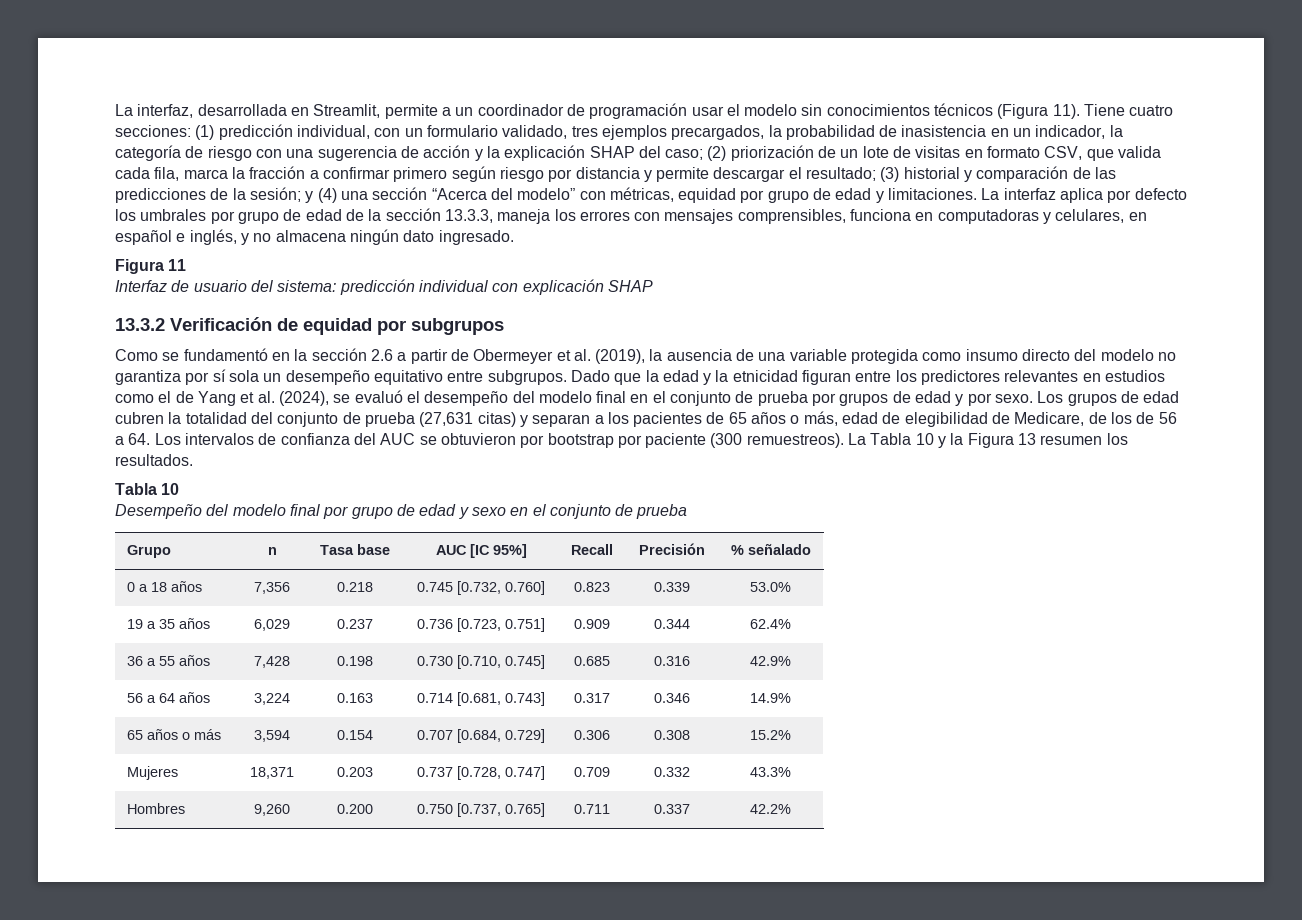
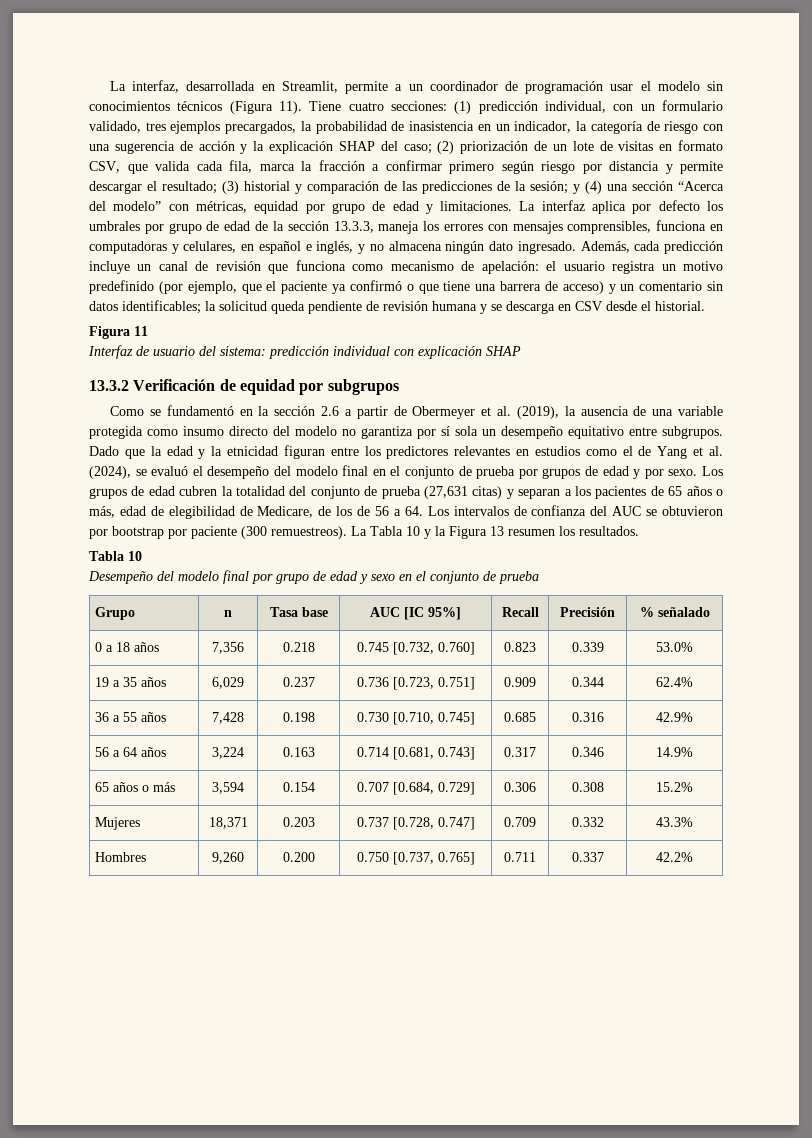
(514, 237) none -> [580,241,724,254] [89,260,723,274] [89,280,723,294] [89,300,705,314] Además, cada predicción incluye un canal de revisión que funciona como mecanismo de apelación: el usuario registra un motivo predefinido (por ejemplo, que el paciente ya confirmó o que tiene una barrera de acceso) y un comentario sin datos identificables; la solicitud queda pendiente de revisión humana y se descarga en CSV desde el historial.

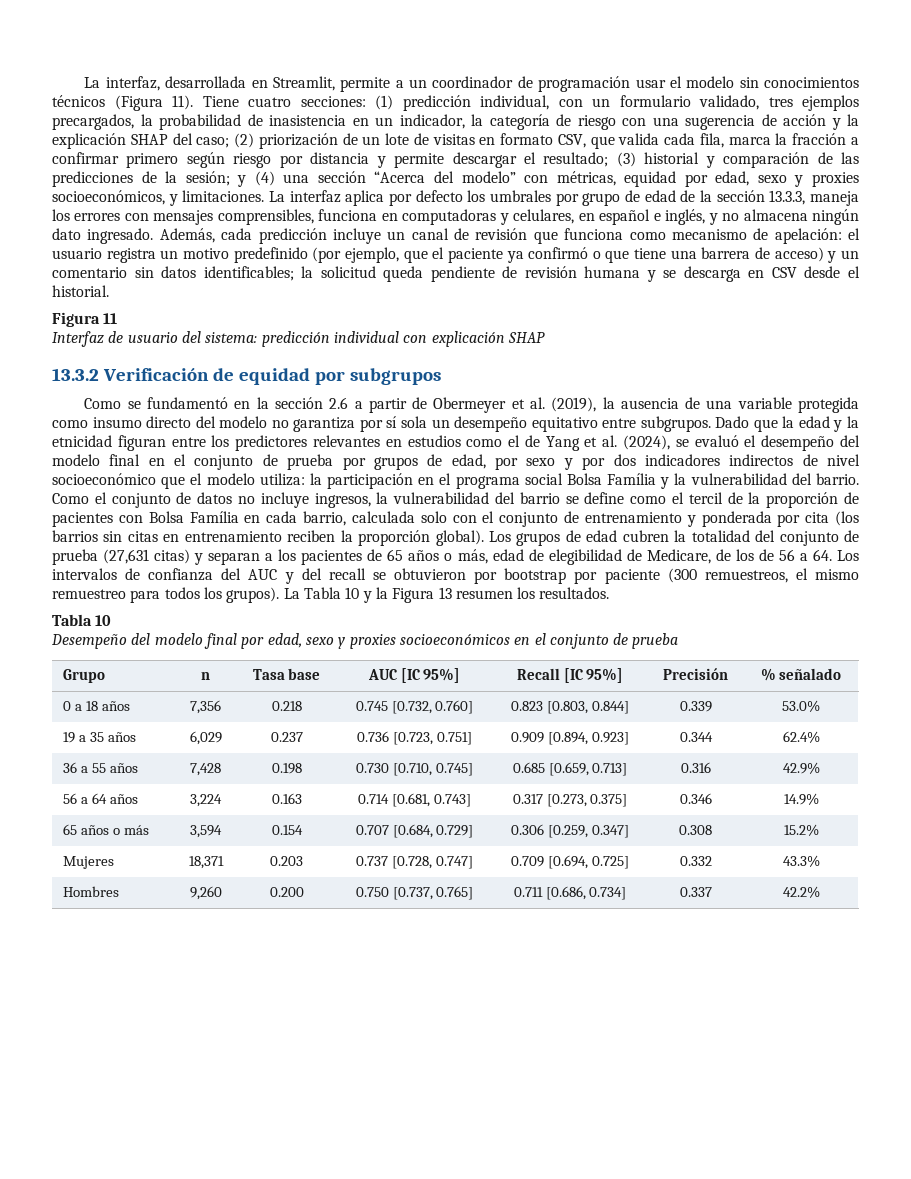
[331,201,419,214] grupo de edad -> [715,171,859,187] [52,190,165,205] edad, sexo y proxies socioeconómicos,
[602,466,698,479] edad y por sexo. -> [451,454,860,470] [52,473,859,489] [52,492,859,508] [52,511,860,527] [52,530,484,546] edad, por sexo y por dos indicadores indirectos de nivel socioeconómico que el modelo utiliza: la participación en el programa social Bolsa Família y la vulnerabilidad del barrio. Como el conjunto de datos no incluye ingresos, la vulnerabilidad del barrio se define como el tercil de la proporción de pacientes con Bolsa Família en cada barrio, calculada solo con el conjunto de entrenamiento y ponderada por cita (los barrios sin citas en entrenamiento reciben la proporción global).
(642, 511) none -> [284,568,366,584] y del recall
[271,526,347,539] remuestreos). -> [704,568,860,583] [52,587,280,603] remuestreos, el mismo remuestreo para todos los grupos).
[276,571,395,584] grupo de edad y sexo -> [267,633,510,649] edad, sexo y proxies socioeconómicos
(539, 612) none -> [563,668,624,683] [IC 95%]
(536, 647) none -> [547,701,629,714] [0.803, 0.844]
(536, 682) none -> [548,732,629,745] [0.894, 0.923]
(536, 717) none -> [548,762,628,776] [0.659, 0.713]
(536, 752) none -> [546,794,628,807] [0.273, 0.375]
(536, 787) none -> [548,825,629,838] [0.259, 0.347]
(536, 822) none -> [548,855,629,869] [0.694, 0.725]
(536, 857) none -> [545,886,627,900] [0.686, 0.734]

